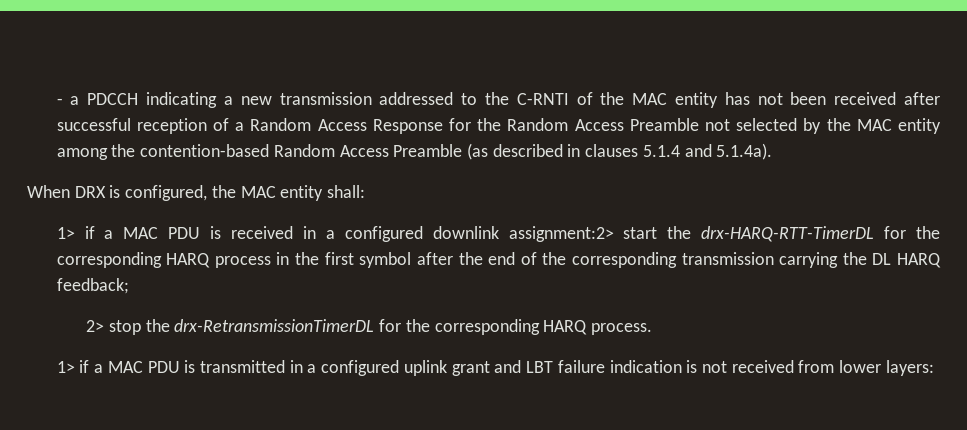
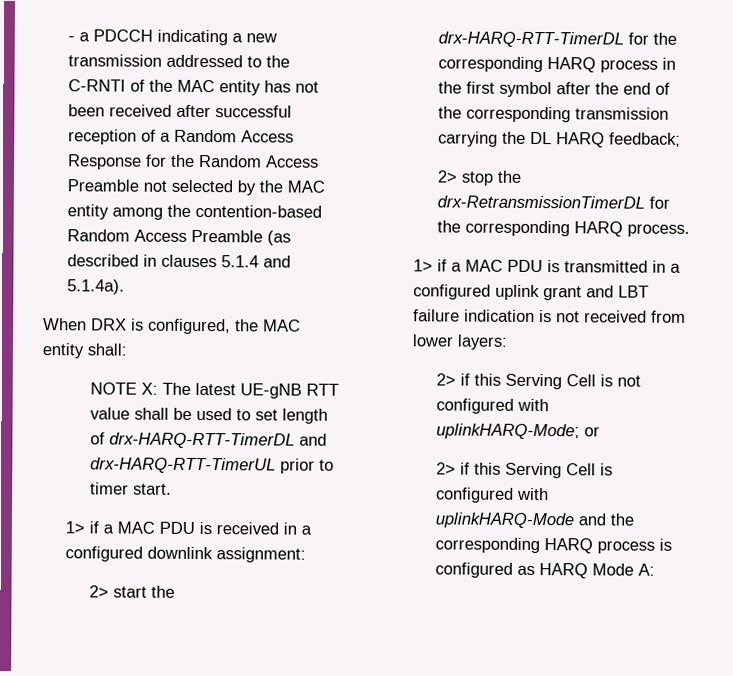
(366, 191) none -> [89,382,339,399] [89,407,328,424] [89,432,327,449] [89,457,334,474] [89,482,172,495] // NOTE X: The latest UE-gNB RTT value shall be used to set length of drx-HARQ-RTT-TimerDL and drx-HARQ-RTT-TimerUL prior to timer start.
[508,226,614,242] assignment:2> -> [215,547,306,563] [88,585,109,598] assignment: // 2>
(934, 368) none -> [435,373,641,390] [435,398,549,414] [435,423,600,440] [435,462,613,479] [435,487,549,503] [434,512,634,529] [434,537,672,554] [434,562,655,579] // 2> if this Serving Cell is not configured with uplinkHARQ-Mode; or // 2> if this Serving Cell is configured with uplinkHARQ-Mode and the corresponding HARQ process is configured as HARQ Mode A:

